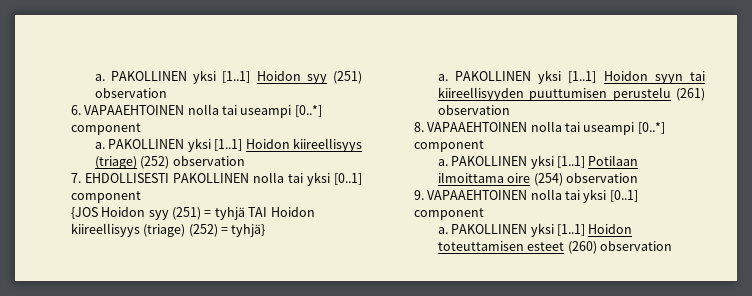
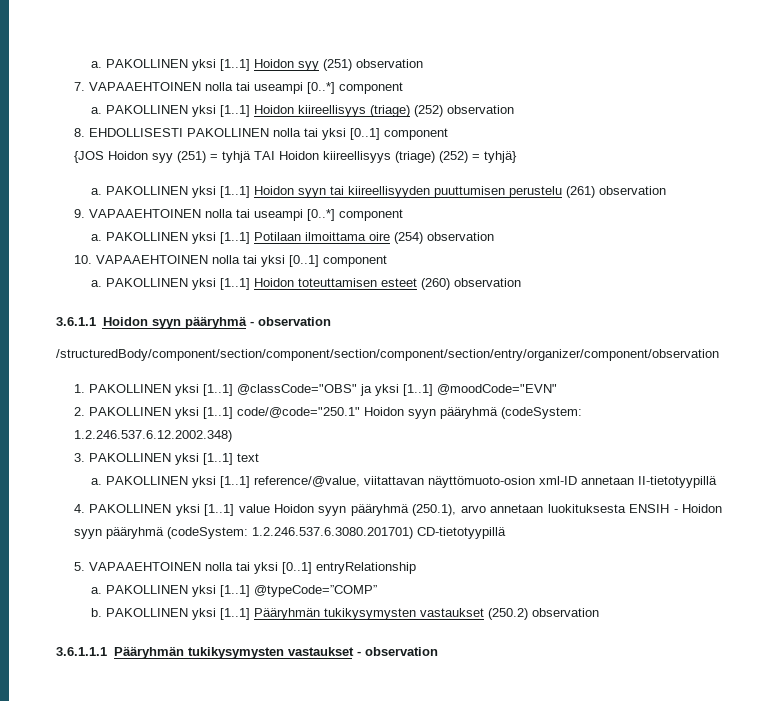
[70,105,81,115] 6. -> [73,82,85,91] 7.
[70,173,81,183] 7. -> [73,128,85,137] 8.
[413,122,424,132] 8. -> [73,209,85,218] 9.
[413,190,424,200] 9. -> [73,255,92,264] 10.
(672, 246) none -> [56,316,331,329] [56,349,719,361] [73,384,557,396] [73,407,582,419] [73,430,232,442] [73,453,259,465] [91,476,718,488] [73,504,723,516] [73,527,506,539] [73,562,416,574] [91,585,378,597] [91,608,600,620] [56,646,438,659] // 3.6.1.1 Hoidon syyn pääryhmä - observation // /structuredBody/component/section/component/section/component/section/entry/organizer/component/observation // 1. PAKOLLINEN yksi [1..1] @classCode="OBS" ja yksi [1..1] @moodCode="EVN" // 2. PAKOLLINEN yksi [1..1] code/@code="250.1" Hoidon syyn pääryhmä (codeSystem: 1.2.246.537.6.12.2002.348) // 3. PAKOLLINEN yksi [1..1] text // a. PAKOLLINEN yksi [1..1] reference/@value, viitattavan näyttömuoto-osion xml-ID annetaan II-tietotyypillä // 4. PAKOLLINEN yksi [1..1] value Hoidon syyn pääryhmä (250.1), arvo annetaan luokituksesta ENSIH - Hoidon syyn pääryhmä (codeSystem: 1.2.246.537.6.3080.201701) CD-tietotyypillä // 5. VAPAAEHTOINEN nolla tai yksi [0..1] entryRelationship // a. PAKOLLINEN yksi [1..1] @typeCode=”COMP” // b. PAKOLLINEN yksi [1..1] Pääryhmän tukikysymysten vastaukset (250.2) observation // 3.6.1.1.1 Pääryhmän tukikysymysten vastaukset - observation

